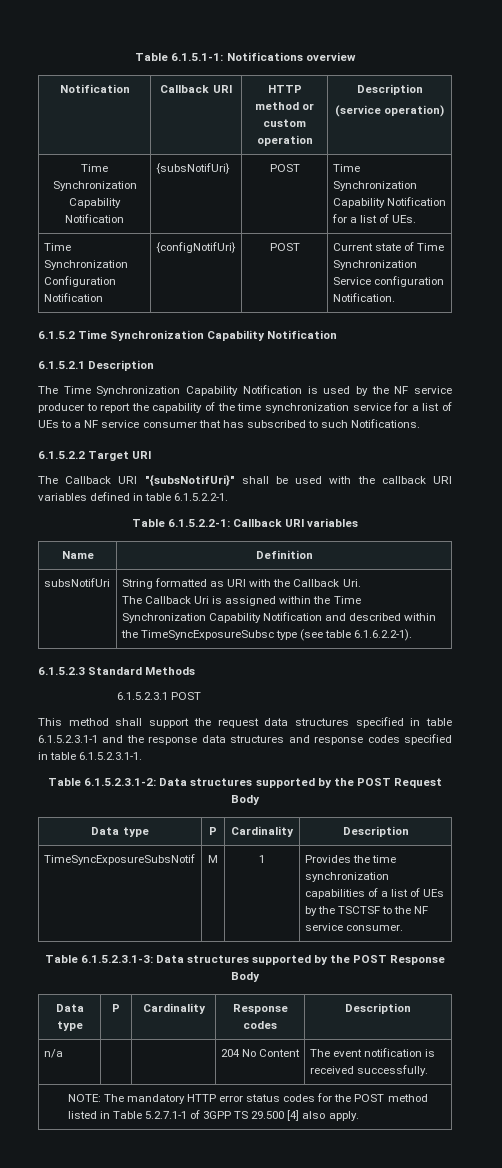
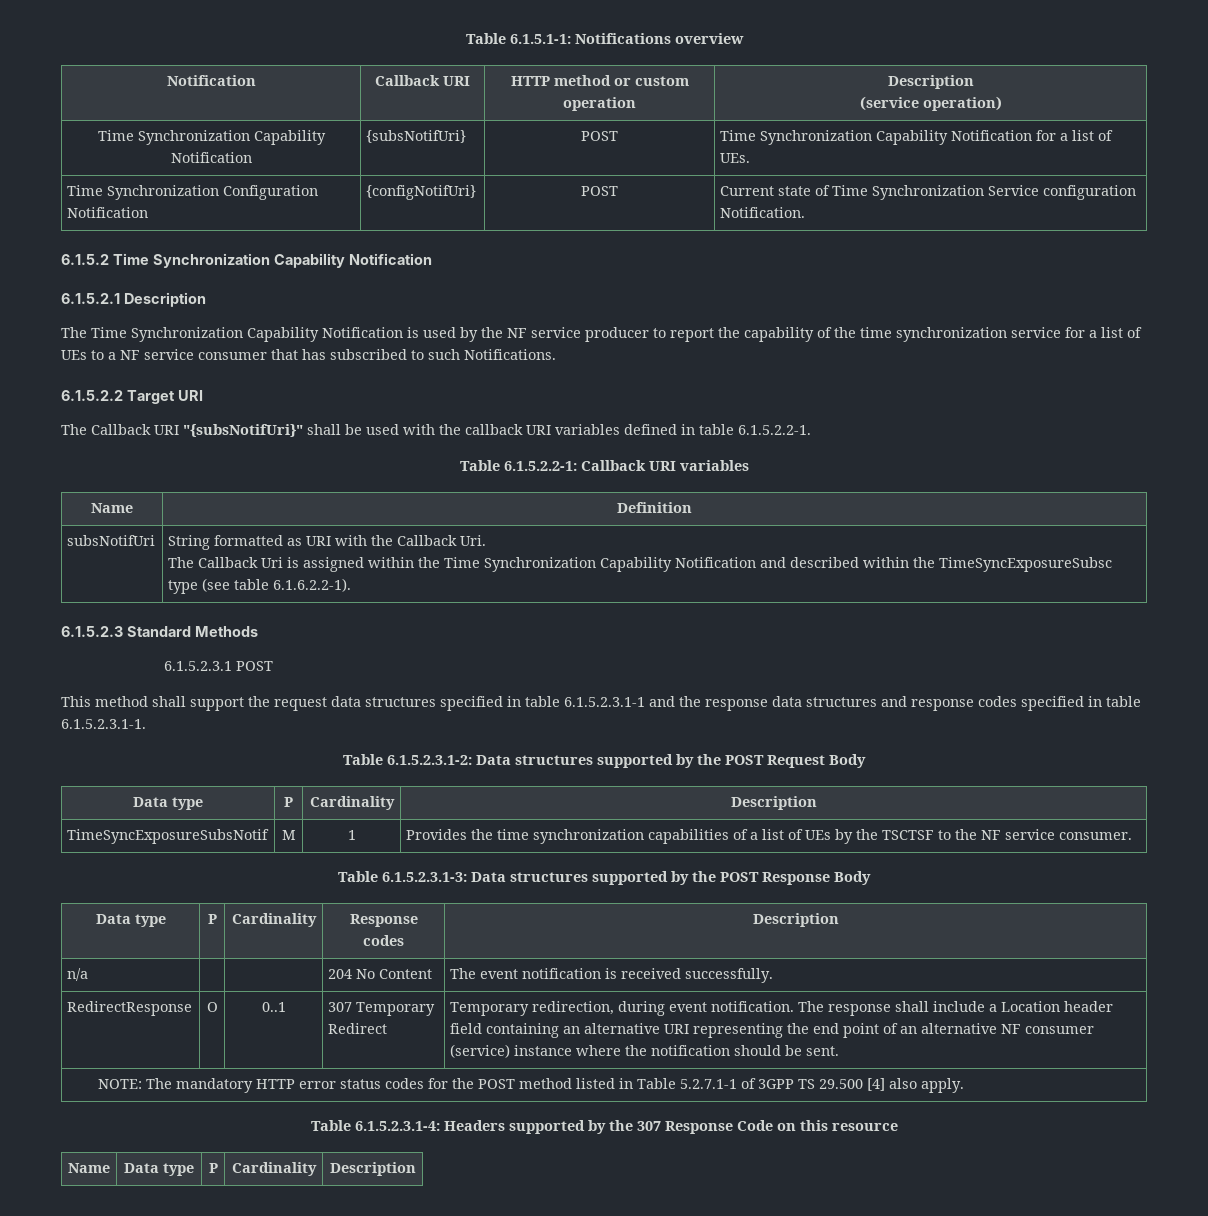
(428, 1070) none -> [67,1001,193,1016] [206,1002,218,1012] [261,1002,286,1012] [328,1002,436,1016] [328,1023,388,1034] [450,1001,1114,1016] [450,1023,1095,1038] [450,1044,840,1058] // RedirectResponse | O | 0..1 | 307 Temporary Redirect | Temporary redirection, during event notification. The response shall include a Location header field containing an alternative URI representing the end point of an alternative NF consumer (service) instance where the notification should be sent.
(359, 1116) none -> [310,1120,898,1134] [68,1163,110,1173] [124,1163,194,1176] [208,1163,218,1173] [231,1162,317,1176] [329,1162,416,1176] // Table 6.1.5.2.3.1-4: Headers supported by the 307 Response Code on this resource // Name | Data type | P | Cardinality | Description

